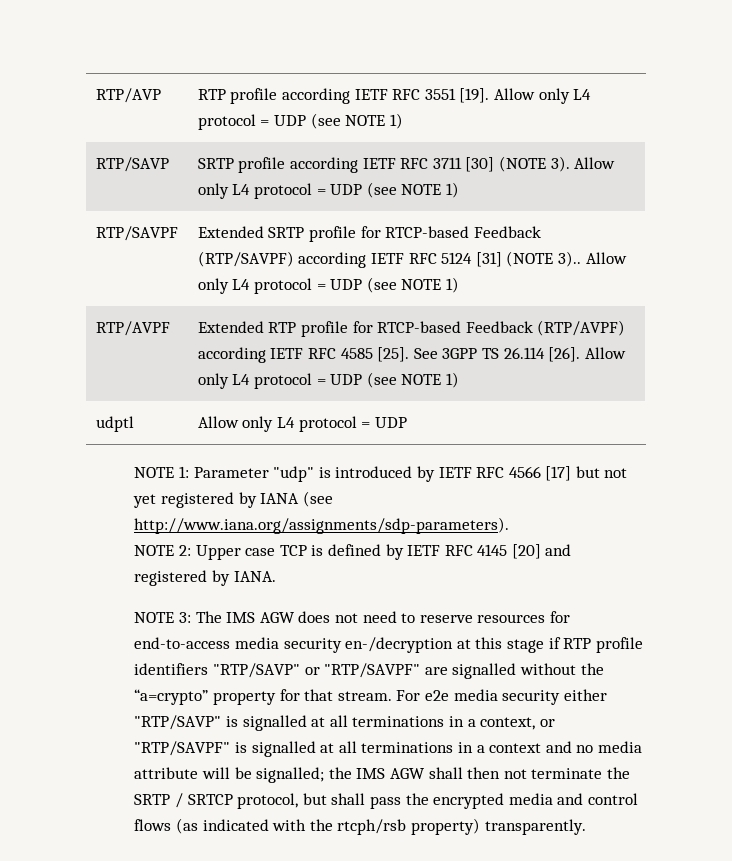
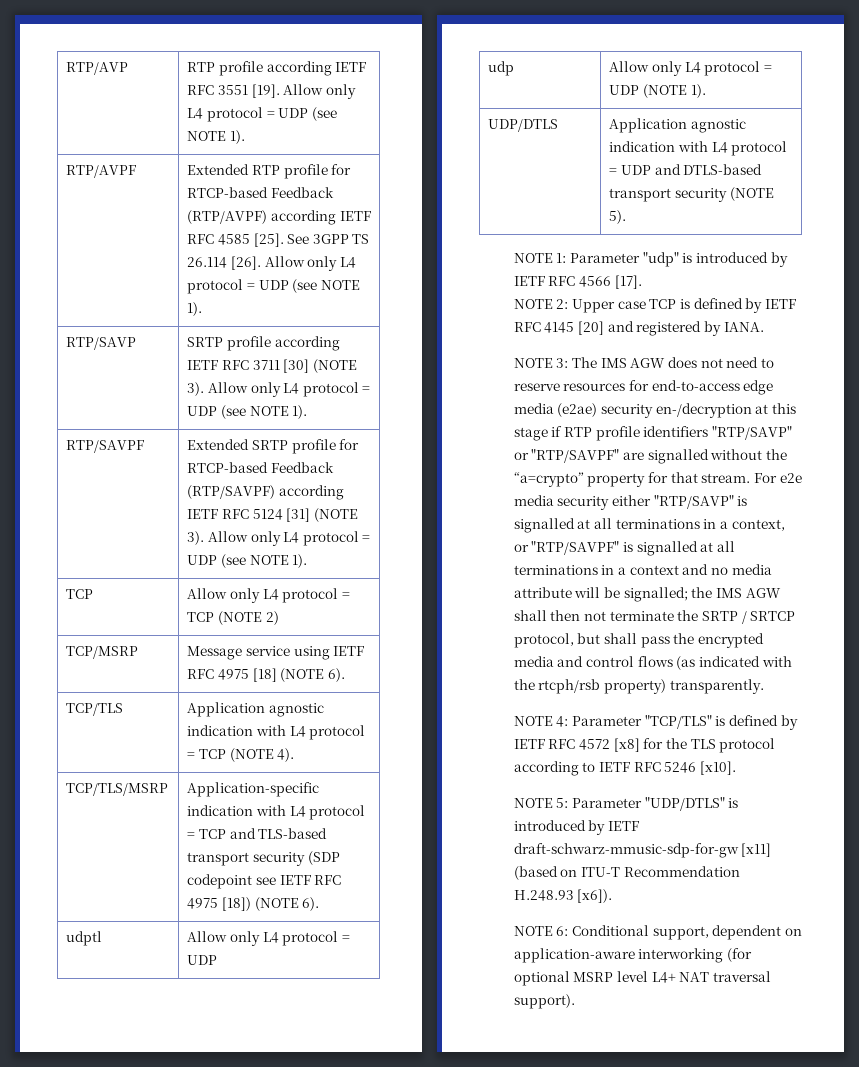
[389,113,403,129] [95,157,169,172] [197,156,616,173] [197,182,460,199] [95,226,178,241] [197,226,541,242] [197,251,627,268] [197,277,460,294] 1) // RTP/SAVP | SRTP profile according IETF RFC 3711 [30] (NOTE 3). Allow only L4 protocol = UDP (see NOTE 1) // RTP/SAVPF | Extended SRTP profile for RTCP-based Feedback (RTP/SAVPF) according IETF RFC 5124 [31] (NOTE 3).. Allow only L4 protocol = UDP (see NOTE 1) -> [229,130,245,144] 1).
[446,372,460,388] 1) -> [187,302,203,316] [66,337,137,350] [187,336,340,351] [187,359,357,373] [187,382,371,397] [187,405,308,419] [66,440,145,453] [187,439,360,454] [187,462,334,473] [187,485,344,500] [187,508,358,522] [187,531,371,546] [187,554,308,568] [66,589,94,599] [187,588,350,603] [187,611,279,625] [66,646,139,659] [187,646,365,660] [187,668,345,682] [66,703,124,716] [187,702,324,717] [187,725,366,740] [187,748,295,762] [66,783,169,796] [187,782,320,797] [187,805,366,820] [187,828,328,839] [187,851,340,866] [187,874,342,889] [187,897,320,911] 1). // RTP/SAVP | SRTP profile according IETF RFC 3711 [30] (NOTE 3). Allow only L4 protocol = UDP (see NOTE 1). // RTP/SAVPF | Extended SRTP profile for RTCP-based Feedback (RTP/SAVPF) according IETF RFC 5124 [31] (NOTE 3). Allow only L4 protocol = UDP (see NOTE 1). // TCP | Allow only L4 protocol = TCP (NOTE 2) // TCP/MSRP | Message service using IETF RFC 4975 [18] (NOTE 6). // TCP/TLS | Application agnostic indication with L4 protocol = TCP (NOTE 4). // TCP/TLS/MSRP | Application-specific indication with L4 protocol = TCP and TLS-based transport security (SDP codepoint see IETF RFC 4975 [18]) (NOTE 6).
(407, 422) none -> [488,61,515,76] [609,61,772,76] [609,84,706,98] [488,119,559,132] [609,118,746,133] [609,141,788,156] [609,164,763,175] [609,187,774,202] [609,210,627,224] // udp | Allow only L4 protocol = UDP (NOTE 1). // UDP/DTLS | Application agnostic indication with L4 protocol = UDP and DTLS-based transport security (NOTE 5).
[545,466,628,481] [133,491,333,508] [134,517,510,534] [17] but not yet registered by IANA (see http://www.iana.org/assignments/sdp-parameters). -> [614,275,642,289] [17].
[234,637,279,649] media -> [743,380,774,395] [513,403,598,417] edge media (e2ae)
(586, 827) none -> [513,715,798,730] [513,738,776,753] [513,761,736,776] [513,797,739,811] [513,820,639,835] [513,843,772,858] [513,866,740,880] [513,889,613,903] [513,925,802,940] [513,948,752,963] [513,971,771,986] [513,994,575,1009] // NOTE 4: Parameter "TCP/TLS" is defined by IETF RFC 4572 [x8] for the TLS protocol according to IETF RFC 5246 [x10]. // NOTE 5: Parameter "UDP/DTLS" is introduced by IETF draft-schwarz-mmusic-sdp-for-gw [x11] (based on ITU-T Recommendation H.248.93 [x6]). // NOTE 6: Conditional support, dependent on application-aware interworking (for optional MSRP level L4+ NAT traversal support).

